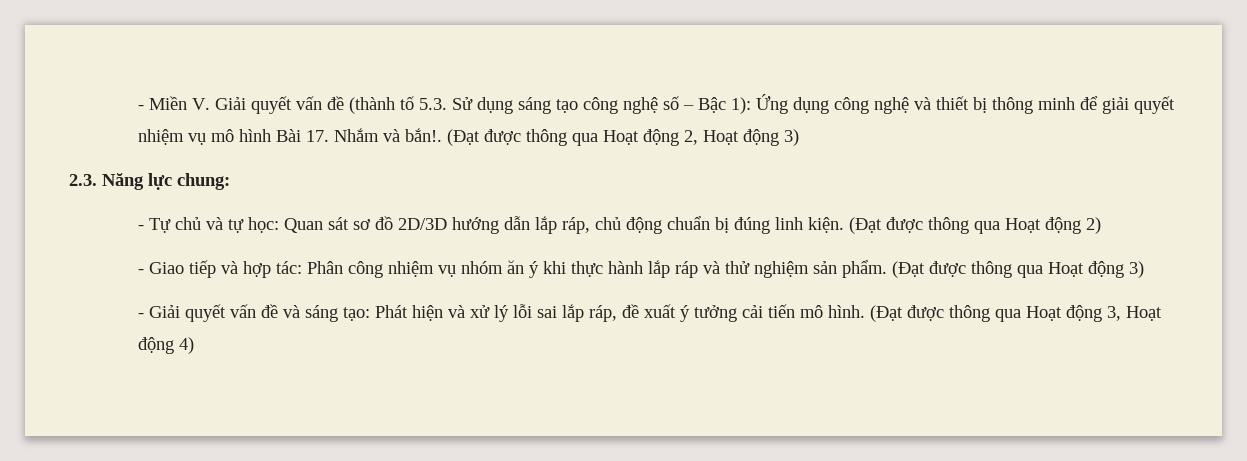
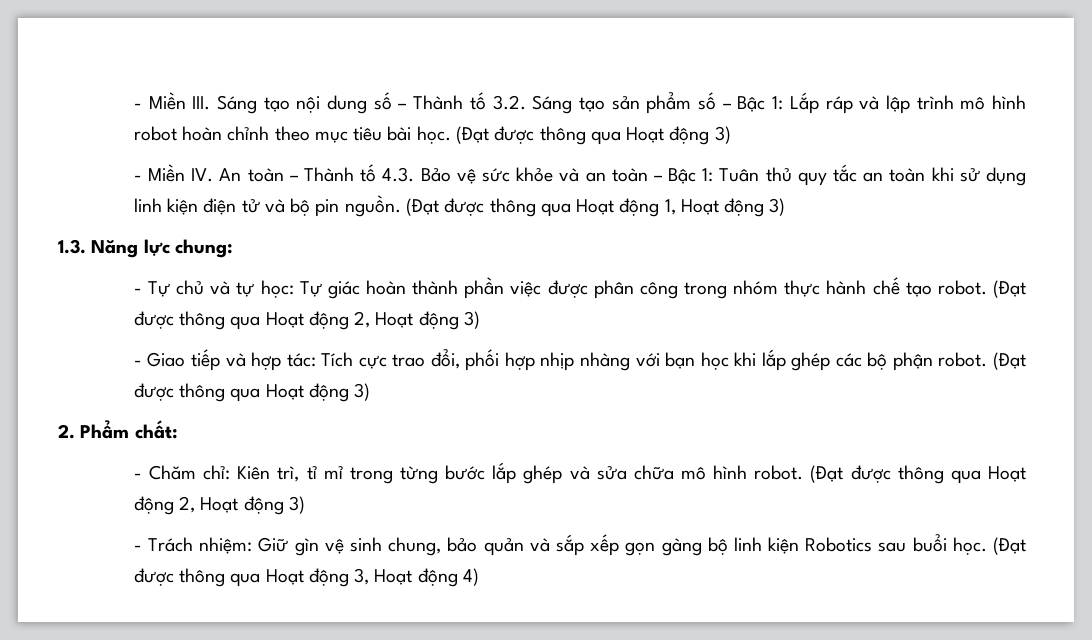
[138,94,1176,114] [138,128,443,145] - Miền V. Giải quyết vấn đề (thành tố 5.3. Sử dụng sáng tạo công nghệ số – Bậc 1): Ứng dụng công nghệ và thiết bị thông minh để giải quyết nhiệm vụ mô hình Bài 17. Nhắm và bắn!. -> [133,92,1026,114] [133,126,731,145] [133,164,1026,186] [133,195,786,217] [58,239,233,258] [133,277,987,299] - Miền III. Sáng tạo nội dung số – Thành tố 3.2. Sáng tạo sản phẩm số – Bậc 1: Lắp ráp và lập trình mô hình robot hoàn chỉnh theo mục tiêu bài học. (Đạt được thông qua Hoạt động 3) // - Miền IV. An toàn – Thành tố 4.3. Bảo vệ sức khỏe và an toàn – Bậc 1: Tuân thủ quy tắc an toàn khi sử dụng linh kiện điện tử và bộ pin nguồn. (Đạt được thông qua Hoạt động 1, Hoạt động 3) // 1.3. Năng lực chung: // - Tự chủ và tự học: Tự giác hoàn thành phần việc được phân công trong nhóm thực hành chế tạo robot.
[69,173,230,190] [138,216,1102,234] // 2.3. Năng lực chung: // - Tự chủ và tự học: Quan sát sơ đồ 2D/3D hướng dẫn lắp ráp, chủ động chuẩn bị đúng linh kiện. (Đạt được thông qua Hoạt động 2) -> (481, 320) none
[307,260,1145,278] [138,304,866,322] Phân công nhiệm vụ nhóm ăn ý khi thực hành lắp ráp và thử nghiệm sản phẩm. (Đạt được thông qua Hoạt động 3) // - Giải quyết vấn đề và sáng tạo: Phát hiện và xử lý lỗi sai lắp ráp, đề xuất ý tưởng cải tiến mô hình. -> [321,349,1026,371] [133,383,371,402] [58,420,178,439] [133,462,1026,484] [133,496,305,515] [133,534,987,556] Tích cực trao đổi, phối hợp nhịp nhàng với bạn học khi lắp ghép các bộ phận robot. (Đạt được thông qua Hoạt động 3) // 2. Phẩm chất: // - Chăm chỉ: Kiên trì, tỉ mỉ trong từng bước lắp ghép và sửa chữa mô hình robot. (Đạt được thông qua Hoạt động 2, Hoạt động 3) // - Trách nhiệm: Giữ gìn vệ sinh chung, bảo quản và sắp xếp gọn gàng bộ linh kiện Robotics sau buổi học.

